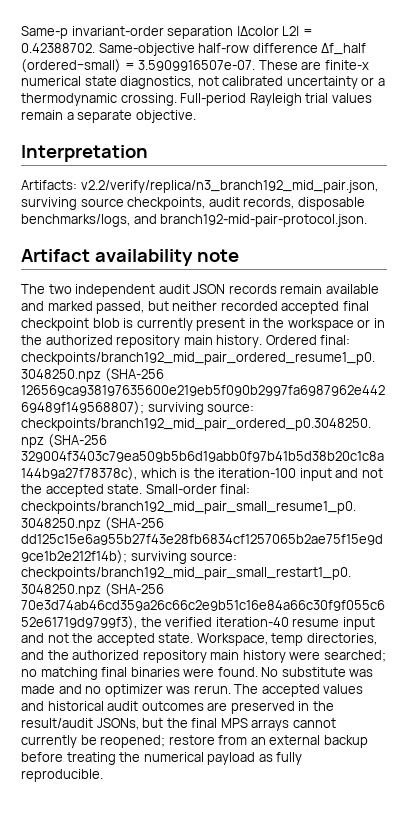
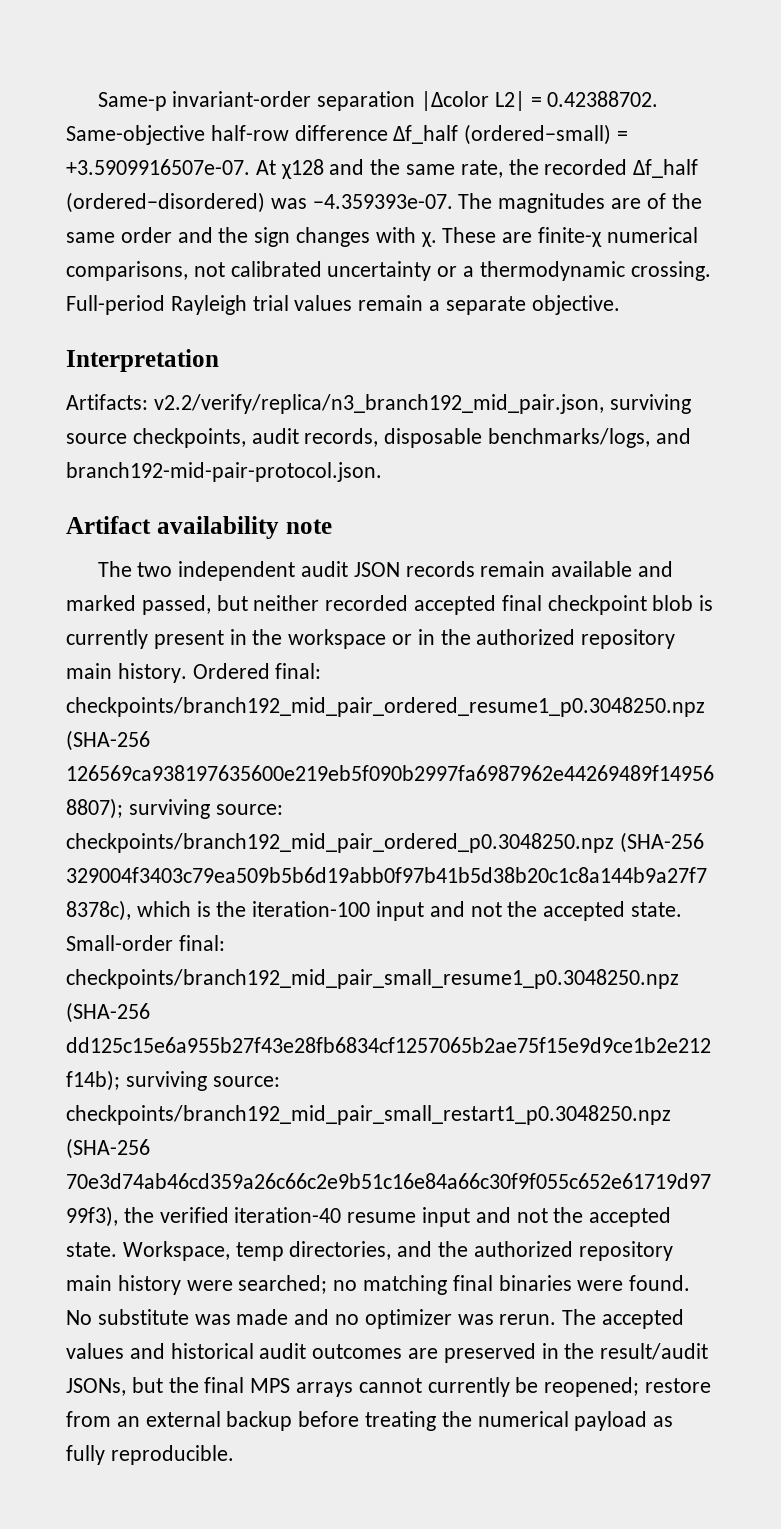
[138,60,256,71] 3.5909916507e-07. -> [66,159,699,179] [66,192,702,213] [66,227,437,247] +3.5909916507e-07. At χ128 and the same rate, the recorded Δf_half (ordered−disordered) was −4.359393e-07. The magnitudes are of the same order and the sign changes with χ.
[84,76,195,89] state diagnostics, -> [66,261,188,281] comparisons,

